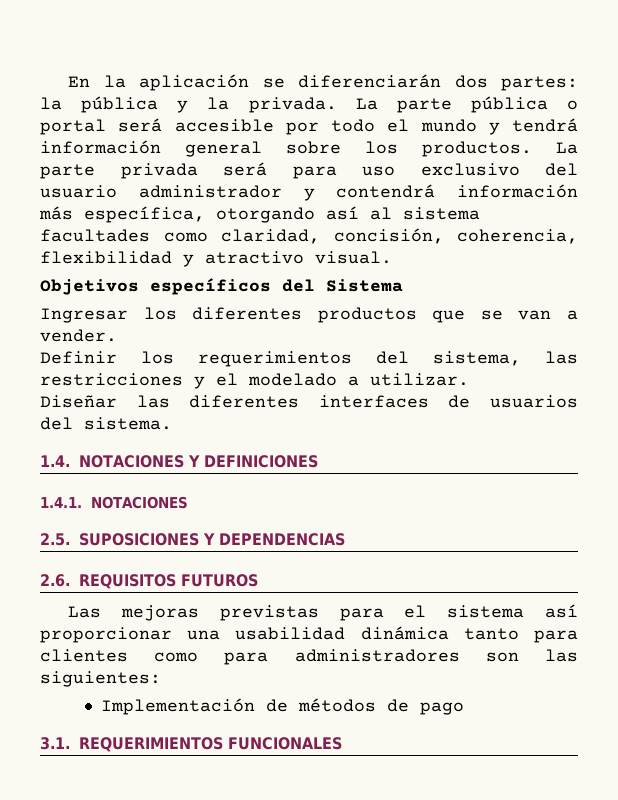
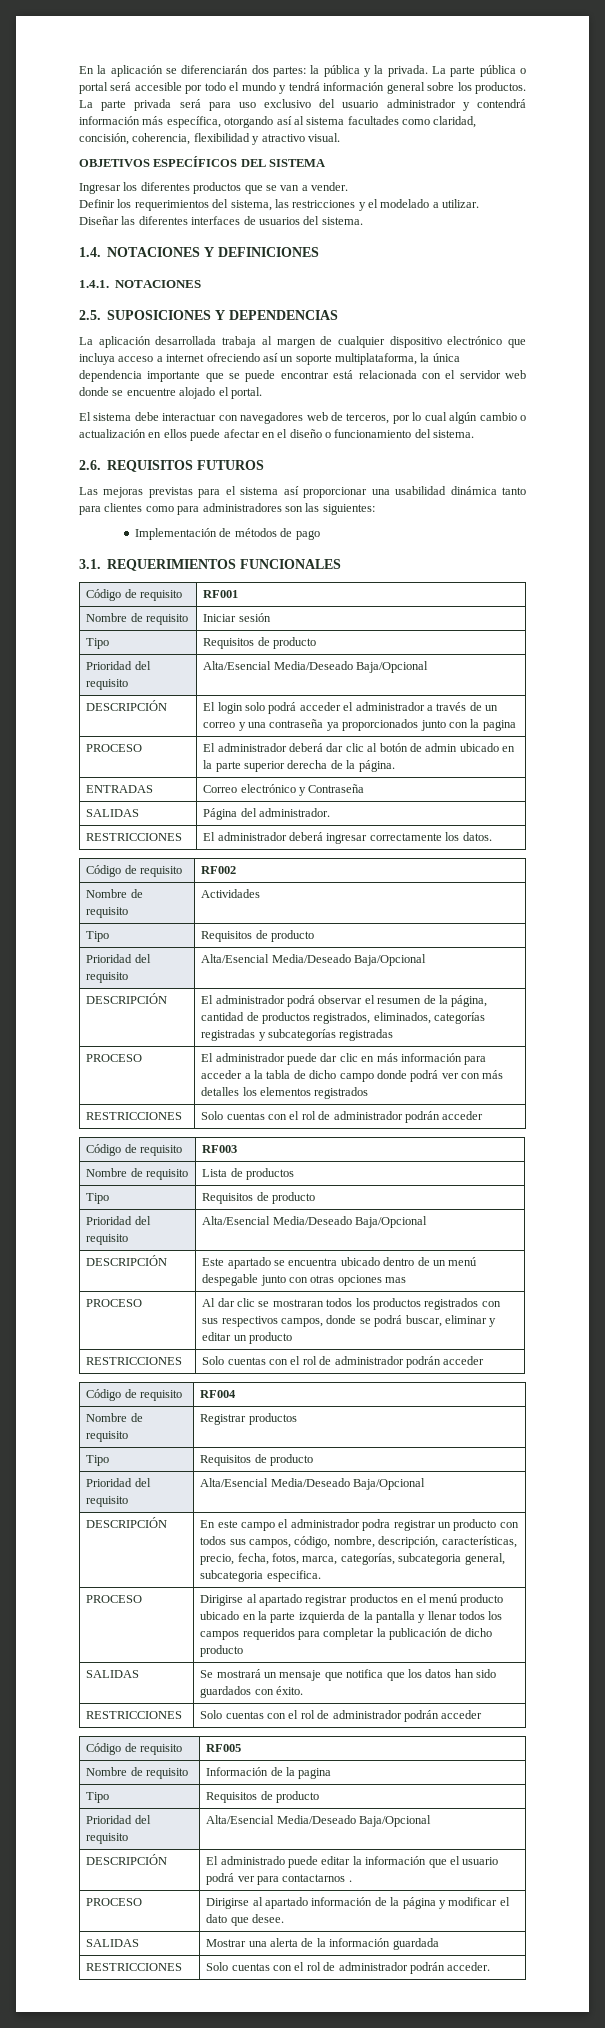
[40,278,403,295] Objetivos específicos del Sistema -> [79,156,326,167] OBJETIVOS ESPECÍFICOS DEL SISTEMA
(345, 539) none -> [79,336,526,348] [79,353,460,365] [79,370,527,382] [79,387,262,399] [79,412,526,424] [79,429,475,441] // La aplicación desarrollada trabaja al margen de cualquier dispositivo electrónico que incluya acceso a internet ofreciendo así un soporte multiplataforma, la única dependencia importante que se puede encontrar está relacionada con el servidor web donde se encuentre alojado el portal. // El sistema debe interactuar con navegadores web de terceros, por lo cual algún cambio o actualización en ellos puede afectar en el diseño o funcionamiento del sistema.
(342, 743) none -> [86,589,183,601] [203,590,239,598] [86,613,189,625] [203,613,271,622] [86,638,110,649] [203,637,317,649] [86,661,151,670] [86,679,129,690] [203,661,429,673] [86,700,168,711] [203,702,499,714] [203,719,516,731] [86,744,143,752] [203,743,516,752] [203,760,395,772] [86,785,154,793] [203,784,365,796] [86,809,140,817] [203,808,331,820] [86,833,183,841] [203,832,492,844] [86,865,183,877] [201,866,237,874] [86,889,143,898] [86,907,129,918] [201,889,261,898] [86,931,110,942] [201,930,315,942] [86,954,151,963] [86,972,129,983] [201,954,427,966] [86,993,168,1004] [201,995,488,1007] [201,1012,486,1024] [201,1029,394,1041] [86,1054,143,1062] [201,1053,487,1065] [201,1070,504,1082] [201,1087,369,1099] [86,1112,183,1120] [201,1111,484,1123] [86,1144,183,1156] [202,1145,238,1153] [86,1168,189,1180] [202,1168,295,1180] [86,1193,110,1204] [202,1192,316,1204] [86,1216,151,1225] [86,1234,129,1245] [202,1216,428,1228] [86,1255,168,1266] [202,1257,478,1269] [202,1274,407,1286] [86,1299,143,1307] [202,1298,501,1310] [202,1315,497,1327] [202,1332,293,1344] [86,1357,183,1365] [202,1356,485,1368] [86,1389,183,1401] [200,1390,237,1398] [86,1413,143,1422] [86,1431,129,1442] [200,1413,297,1425] [86,1455,110,1466] [200,1454,314,1466] [86,1478,151,1487] [86,1496,129,1507] [200,1478,426,1490] [86,1517,168,1528] [200,1519,519,1531] [200,1536,517,1548] [200,1553,505,1565] [200,1570,321,1582] [86,1595,143,1603] [200,1594,504,1606] [200,1611,503,1623] [200,1628,492,1640] [200,1645,244,1657] [86,1670,140,1678] [200,1669,497,1681] [200,1686,304,1698] [86,1711,183,1719] [200,1710,483,1722] [86,1743,183,1755] [206,1744,242,1752] [86,1767,189,1779] [206,1767,332,1779] [86,1792,110,1803] [206,1791,320,1803] [86,1815,151,1824] [86,1833,129,1844] [206,1815,432,1827] [86,1854,168,1865] [206,1856,499,1868] [206,1873,352,1885] [86,1898,143,1906] [206,1897,510,1909] [206,1914,285,1926] [86,1939,140,1947] [206,1938,439,1950] [86,1963,183,1971] [206,1962,491,1974] // Código de requisito | RF001 // Nombre de requisito | Iniciar sesión // Tipo | Requisitos de producto // Prioridad del requisito | Alta/Esencial Media/Deseado Baja/Opcional // DESCRIPCIÓN | El login solo podrá acceder el administrador a través de un correo y una contraseña ya proporcionados junto con la pagina // PROCESO | El administrador deberá dar clic al botón de admin ubicado en la parte superior derecha de la página. // ENTRADAS | Correo electrónico y Contraseña // SALIDAS | Página del administrador. // RESTRICCIONES | El administrador deberá ingresar correctamente los datos. // Código de requisito | RF002 // Nombre de requisito | Actividades // Tipo | Requisitos de producto // Prioridad del requisito | Alta/Esencial Media/Deseado Baja/Opcional // DESCRIPCIÓN | El administrador podrá observar el resumen de la página, cantidad de productos registrados, eliminados, categorías registradas y subcategorías registradas // PROCESO | El administrador puede dar clic en más información para acceder a la tabla de dicho campo donde podrá ver con más detalles los elementos registrados // RESTRICCIONES | Solo cuentas con el rol de administrador podrán acceder // Código de requisito | RF003 // Nombre de requisito | Lista de productos // Tipo | Requisitos de producto // Prioridad del requisito | Alta/Esencial Media/Deseado Baja/Opcional // DESCRIPCIÓN | Este apartado se encuentra ubicado dentro de un menú despegable junto con otras opciones mas // PROCESO | Al dar clic se mostraran todos los productos registrados con sus respectivos campos, donde se podrá buscar, eliminar y editar un producto // RESTRICCIONES | Solo cuentas con el rol de administrador podrán acceder // Código de requisito | RF004 // Nombre de requisito | Registrar productos // Tipo | Requisitos de producto // Prioridad del requisito | Alta/Esencial Media/Deseado Baja/Opcional // DESCRIPCIÓN | En este campo el administrador podra registrar un producto con todos sus campos, código, nombre, descripción, características, precio, fecha, fotos, marca, categorías, subcategoria general, subcategoria especifica. // PROCESO | Dirigirse al apartado registrar productos en el menú producto ubicado en la parte izquierda de la pantalla y llenar todos los campos requeridos para completar la publicación de dicho producto // SALIDAS | Se mostrará un mensaje que notifica que los datos han sido guardados con éxito. // RESTRICCIONES | Solo cuentas con el rol de administrador podrán acceder // Código de requisito | RF005 // Nombre de requisito | Información de la pagina // Tipo | Requisitos de producto // Prioridad del requisito | Alta/Esencial Media/Deseado Baja/Opcional // DESCRIPCIÓN | El administrado puede editar la información que el usuario podrá ver para contactarnos . // PROCESO | Dirigirse al apartado información de la página y modificar el dato que desee. // SALIDAS | Mostrar una alerta de la información guardada // RESTRICCIONES | Solo cuentas con el rol de administrador podrán acceder.

